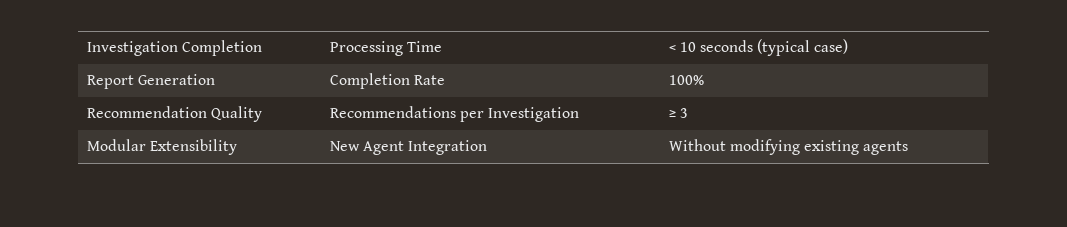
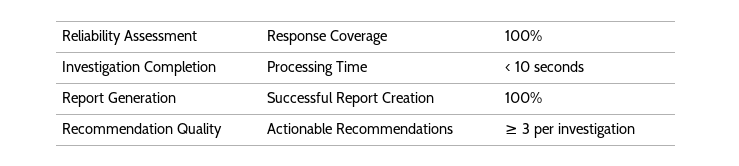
(86, 48) none -> [62,30,198,45] [267,30,388,45] [505,30,543,41] Reliability Assessment | Response Coverage | 100% //
[757,39,849,56] (typical case) -> (585, 66) none
[329,73,445,89] Completion Rate -> [267,92,435,107] Successful Report Creation
(262, 114) none -> [267,123,333,134] Actionable
[459,107,580,122] per Investigation -> (454, 128) none
[86,139,237,155] [329,140,488,155] [668,139,909,155] // Modular Extensibility | New Agent Integration | Without modifying existing agents -> [534,123,636,138] per investigation

